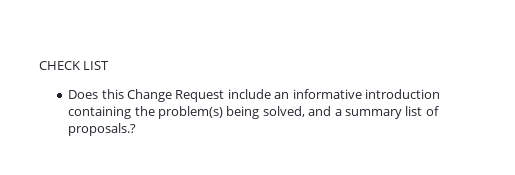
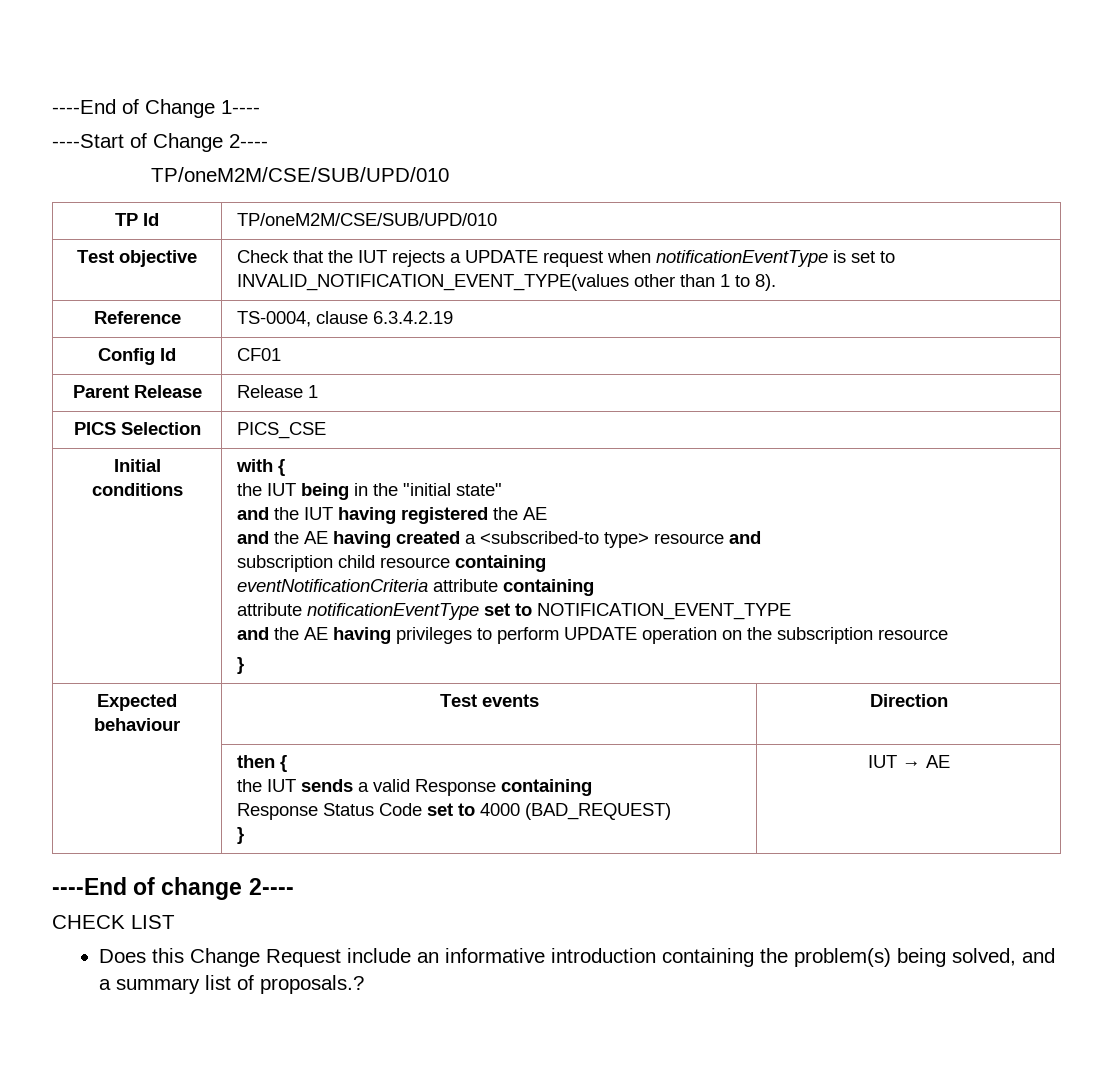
(39, 65) none -> [52,99,260,118] [52,133,268,152] [150,167,449,182] [115,213,159,226] [236,213,497,226] [77,250,197,267] [236,250,895,267] [236,274,776,291] [93,311,181,324] [236,311,453,327] [98,348,176,365] [236,348,281,361] [72,385,202,398] [236,385,318,398] [73,422,201,435] [236,422,326,439] [113,459,161,472] [91,483,183,496] [235,459,285,476] [236,483,502,500] [236,507,547,524] [236,531,761,548] [236,555,546,572] [236,579,594,596] [236,603,791,620] [236,627,948,644] [236,657,244,674] [97,694,177,711] [94,718,180,731] [439,694,539,707] [869,694,948,707] [236,755,287,772] [236,779,592,796] [236,803,671,820] [236,827,244,844] [867,755,950,768] [52,877,294,900] ----End of Change 1---- // ----Start of Change 2---- // TP/oneM2M/CSE/SUB/UPD/010 // TP Id | TP/oneM2M/CSE/SUB/UPD/010 // Test objective | Check that the IUT rejects a UPDATE request when notificationEventType is set to INVALID_NOTIFICATION_EVENT_TYPE(values other than 1 to 8). // Reference | TS-0004, clause 6.3.4.2.19 // Config Id | CF01 // Parent Release | Release 1 // PICS Selection | PICS_CSE // Initial conditions | with { // the IUT being in the "initial state" // and the IUT having registered the AE // and the AE having created a <subscribed-to type> resource and // subscription child resource containing // eventNotificationCriteria attribute containing // attribute notificationEventType set to NOTIFICATION_EVENT_TYPE // and the AE having privileges to perform UPDATE operation on the subscription resource // } // Expected behaviour | Test events | Direction // | then { // the IUT sends a valid Response containing // Response Status Code set to 4000 (BAD_REQUEST) // } | IUT → AE // ----End of change 2---- //

